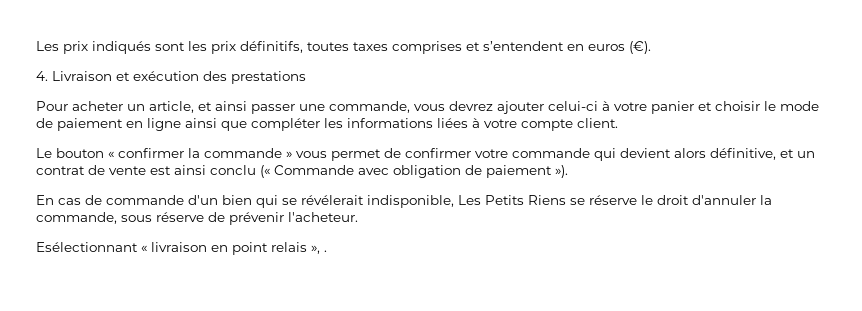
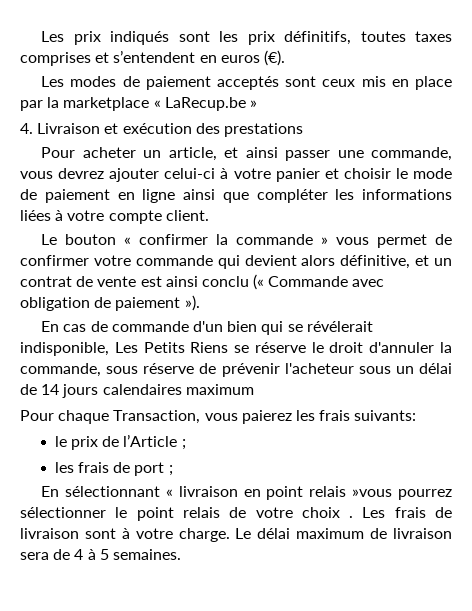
(651, 47) none -> [41,76,452,90] [20,97,257,111] // Les modes de paiement acceptés sont ceux mis en place par la marketplace « LaRecup.be »
[288,212,358,222] [36,242,138,252] l'acheteur. // Esélectionnant -> [284,363,452,374] [20,384,254,398] [20,410,417,424] [54,434,186,450] [54,462,173,476] [41,486,161,497] l'acheteur sous un délai de 14 jours calendaires maximum // Pour chaque Transaction, vous paierez les frais suivants: // le prix de l’Article ; // les frais de port ; // En sélectionnant
[311,245,327,254] », . -> [352,489,453,500] [20,507,453,521] [20,528,453,542] [20,549,181,560] »vous pourrez sélectionner le point relais de votre choix . Les frais de livraison sont à votre charge. Le délai maximum de livraison sera de 4 à 5 semaines.

